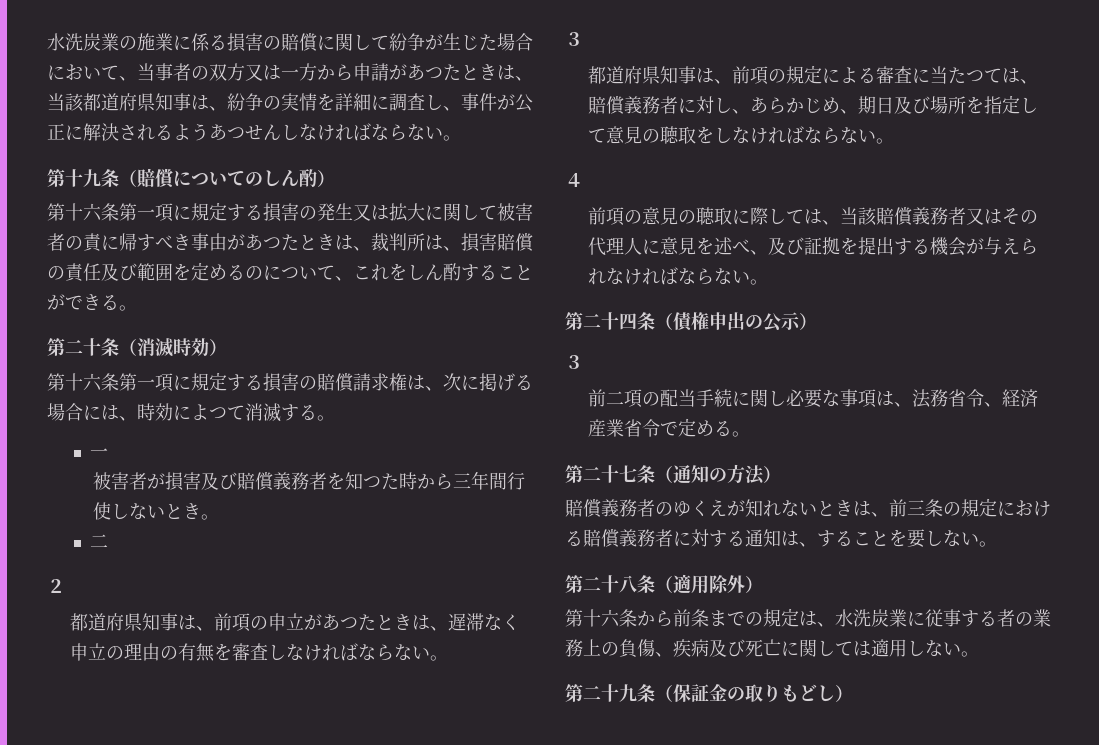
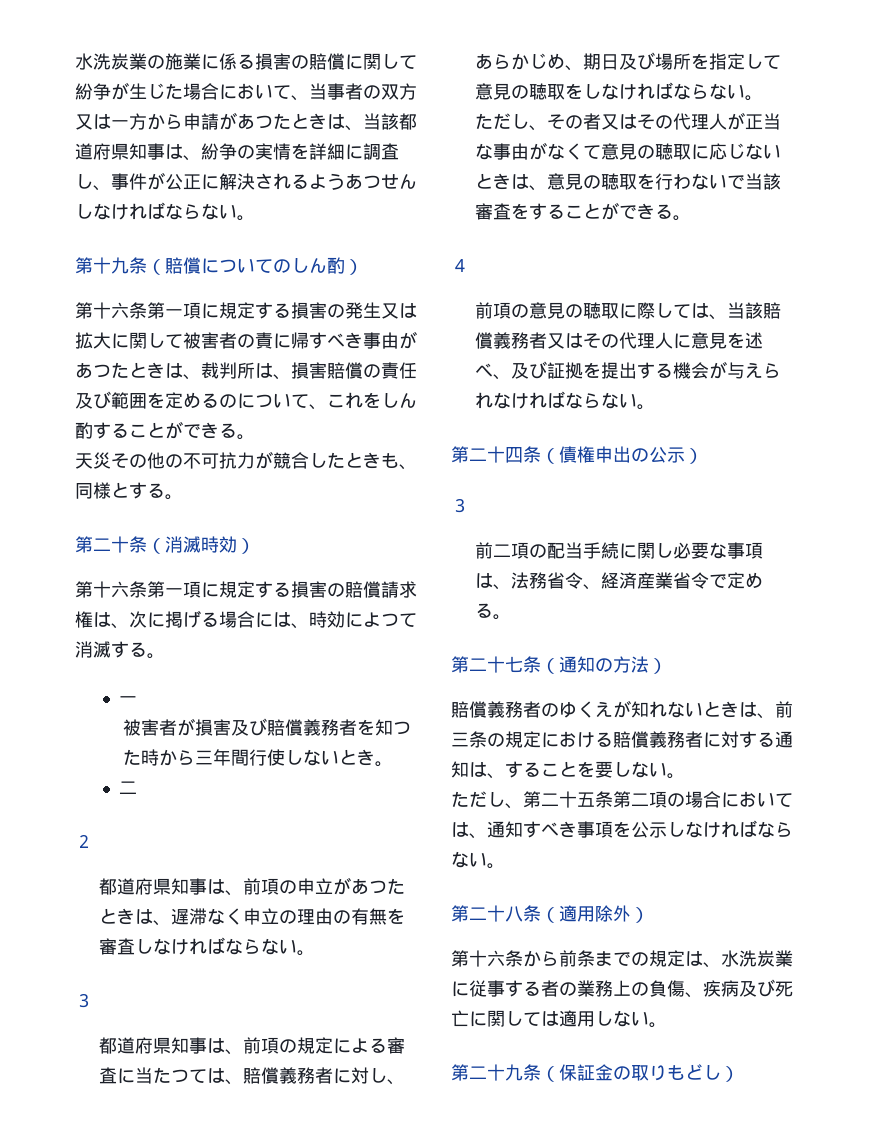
(137, 308) none -> [75,451,417,470] [75,482,183,500] // 天災その他の不可抗力が競合したときも、同様とする。
(895, 141) none -> [475,112,782,131] [475,142,782,160] [475,173,782,191] [475,202,692,221] // ただし、その者又はその代理人が正当な事由がなくて意見の聴取に応じないときは、意見の聴取を行わないで当該審査をすることができる。
(997, 544) none -> [451,791,793,809] [451,820,793,839] [451,851,505,869] // ただし、第二十五条第二項の場合においては、通知すべき事項を公示しなければならない。

